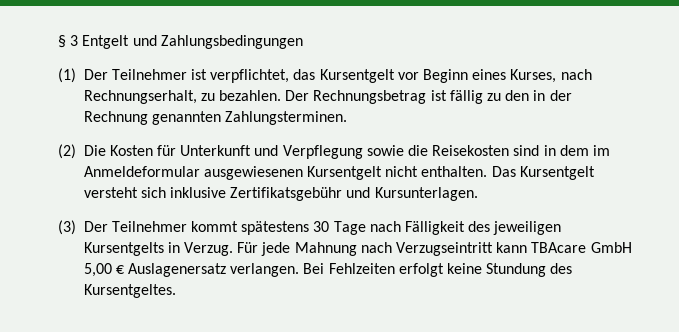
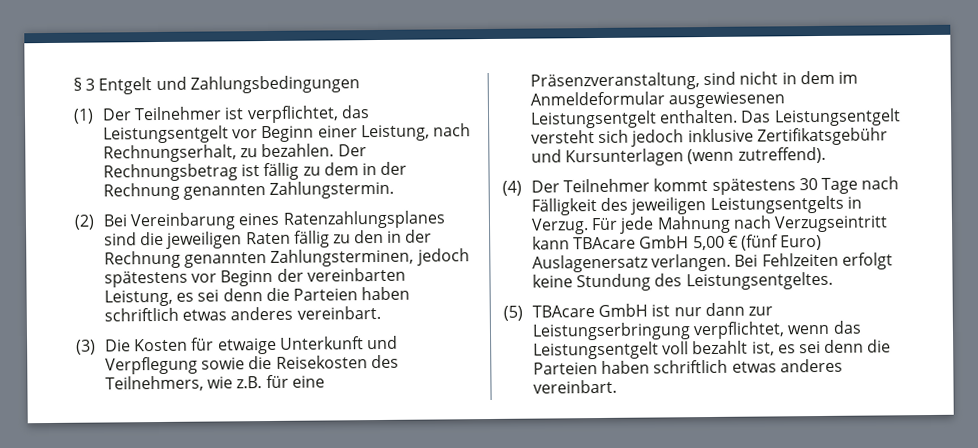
[319,69,557,83] Kursentgelt vor Beginn eines Kurses, -> [102,124,430,144] Leistungsentgelt vor Beginn einer Leistung,
(502, 97) none -> [323,161,408,176] [102,180,395,201] [74,210,446,231] [103,230,351,249] dem in der Rechnung genannten Zahlungstermin. // (2) Bei Vereinbarung eines Ratenzahlungsplanes sind die jeweiligen Raten fällig zu
[225,111,348,125] [58,144,76,159] Zahlungsterminen. // (2) -> [270,248,470,267] [103,267,406,288] [103,286,411,307] [103,305,381,322] [76,339,96,355] Zahlungsterminen, jedoch spätestens vor Beginn der vereinbarten Leistung, es sei denn die Parteien haben schriftlich etwas anderes vereinbart. // (3)
(177, 150) none -> [217,337,277,355] etwaige
[513,145,540,156] sind -> [370,354,399,369] [104,374,325,392] [529,71,779,91] des Teilnehmers, wie z.B. für eine Präsenzveranstaltung, sind nicht
[307,166,419,180] Kursentgelt nicht -> [529,110,657,129] Leistungsentgelt
[519,166,595,180] Kursentgelt -> [773,108,901,127] Leistungsentgelt
(166, 192) none -> [631,129,685,147] jedoch
[374,187,478,201] [58,220,76,235] Kursunterlagen. // (3) -> [565,146,826,167] [502,180,522,196] Kursunterlagen (wenn zutreffend). // (4)
[83,242,164,256] Kursentgelts -> [709,195,844,214] Leistungsentgelts
(124, 269) none -> [740,234,823,251] (fünf Euro)
[83,284,176,298] Kursentgeltes. -> [685,271,833,291] [503,302,773,321] [531,320,862,341] [532,339,892,360] [532,358,843,375] [532,379,617,394] Leistungsentgeltes. // (5) TBAcare GmbH ist nur dann zur Leistungserbringung verpflichtet, wenn das Leistungsentgelt voll bezahlt ist, es sei denn die Parteien haben schriftlich etwas anderes vereinbart.

